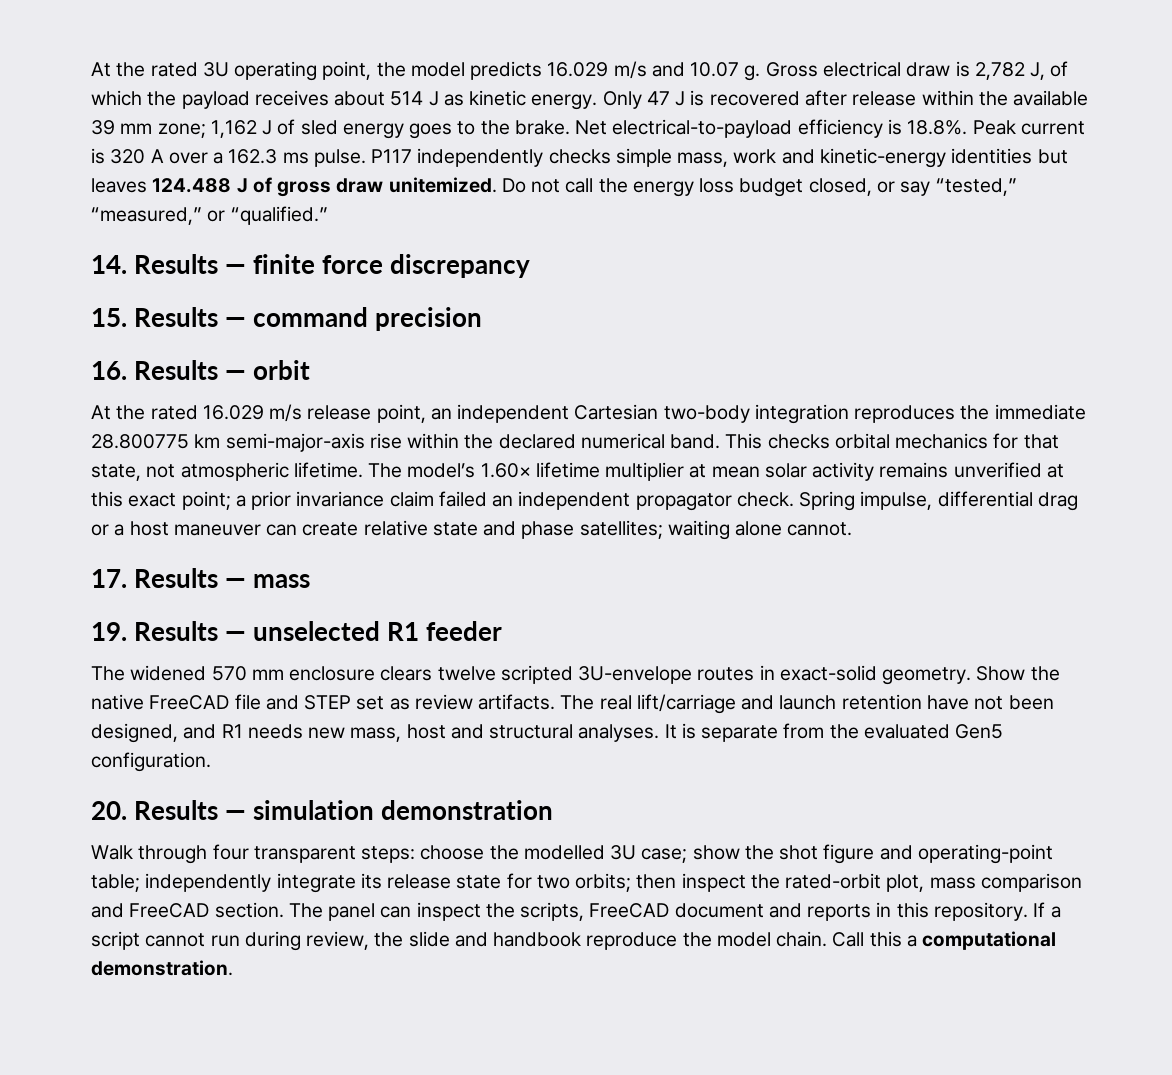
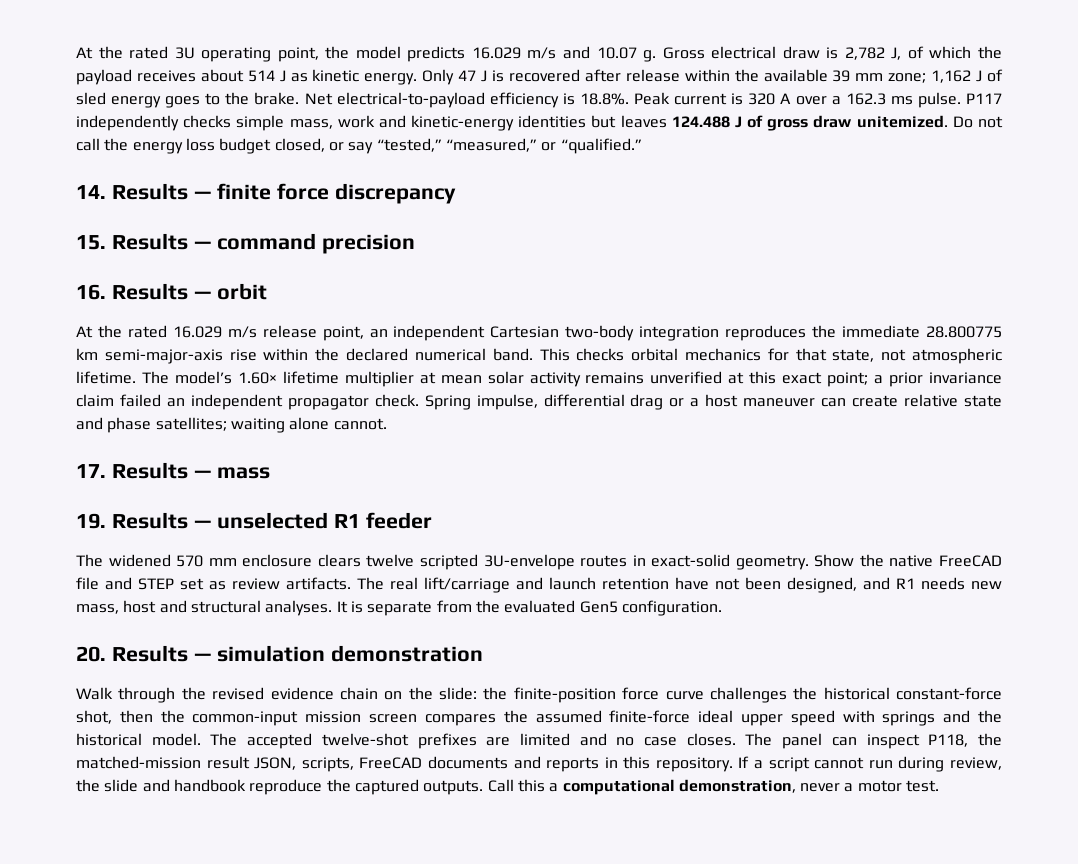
[212,844,1053,864] [91,873,1082,893] [91,902,515,921] four transparent steps: choose the modelled 3U case; show the shot figure and operating-point table; independently integrate its release state for two orbits; then inspect the rated-orbit plot, mass comparison and FreeCAD section. The panel can inspect the -> [181,687,1002,703] [76,710,1002,726] [76,733,1003,749] [76,756,297,770] the revised evidence chain on the slide: the finite-position force curve challenges the historical constant-force shot, then the common-input mission screen compares the assumed finite-force ideal upper speed with springs and the historical model. The accepted twelve-shot prefixes are limited and no case closes. The panel can inspect P118, the matched-mission result JSON,
[674,903,764,918] document -> [427,756,508,769] documents
[716,931,828,947] model chain. -> [354,779,484,795] captured outputs.
[91,960,233,976] demonstration. -> [678,779,940,793] demonstration, never a motor test.

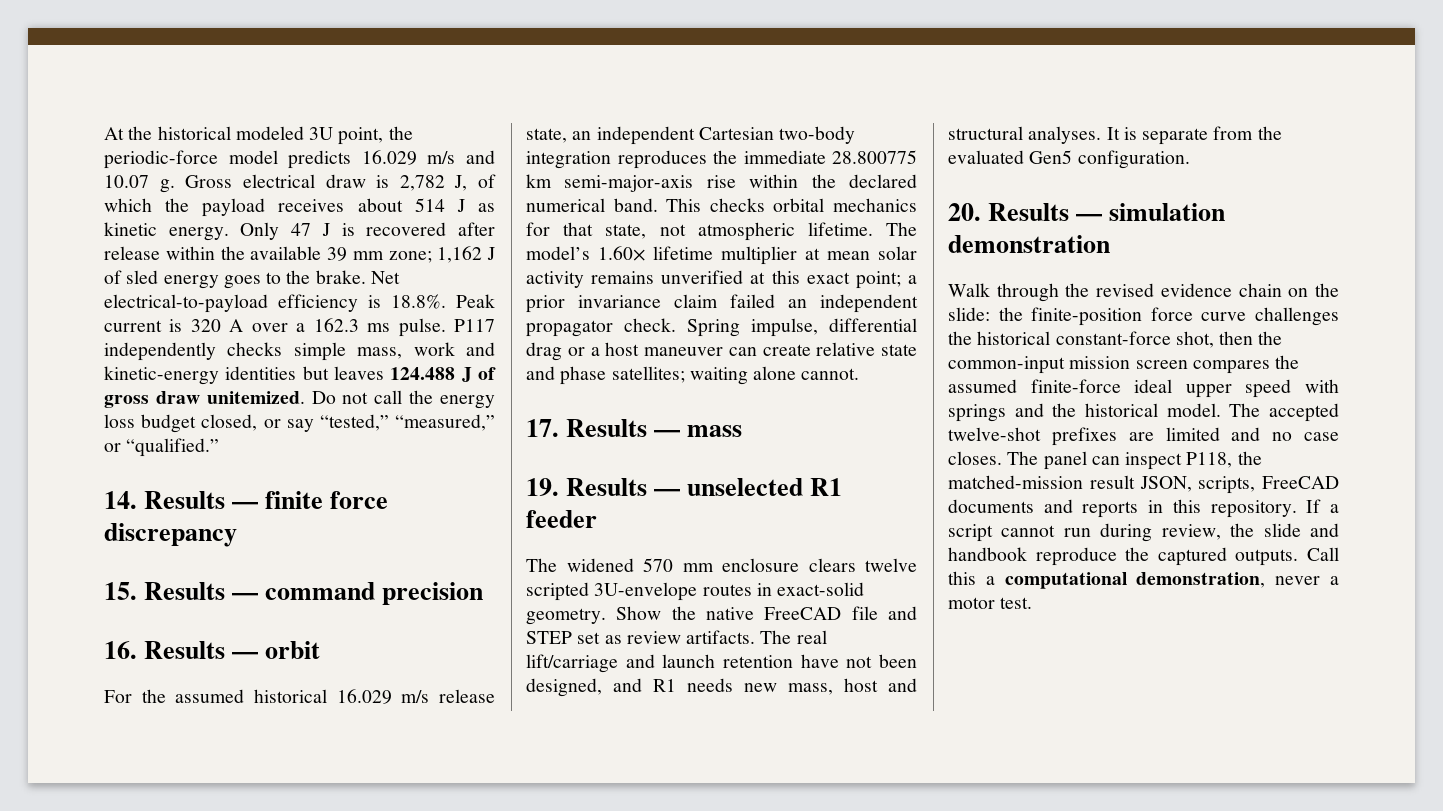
[76,46,272,62] At the rated 3U operating -> [104,126,334,140] At the historical modeled 3U
(350, 52) none -> [104,150,218,169] periodic-force
[76,325,167,338] At the rated -> [104,689,327,703] For the assumed historical
[322,326,364,341] point, -> [526,128,567,143] state,

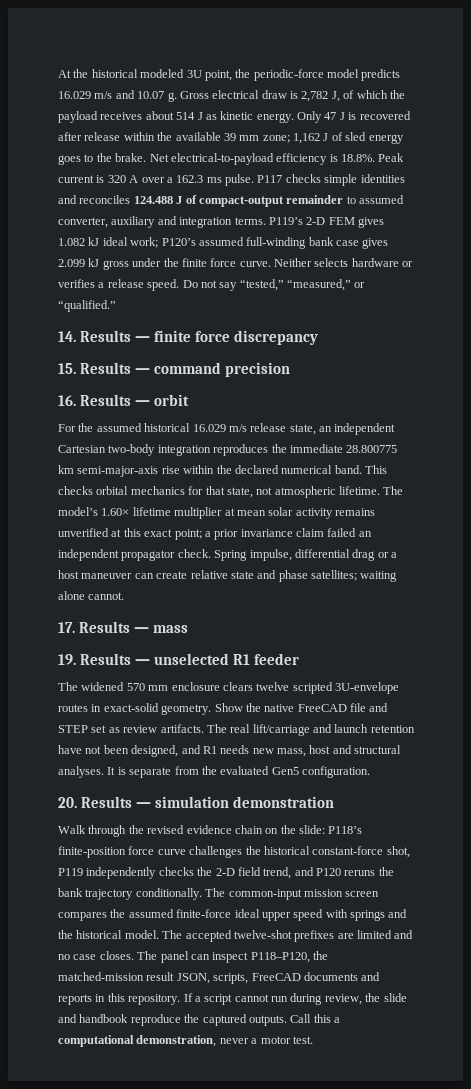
[104,342,216,361] independently -> (283, 179) none
[357,342,495,359] [104,366,496,385] [104,390,495,409] [104,414,281,433] mass, work and kinetic-energy identities but leaves 124.488 J of gross draw unitemized. Do not call the energy loss budget closed, or -> [360,174,405,183] [58,195,404,207] [58,216,384,228] [58,237,389,249] [58,258,414,270] [58,279,217,291] identities and reconciles 124.488 J of compact-output remainder to assumed converter, auxiliary and integration terms. P119’s 2-D FEM gives 1.082 kJ ideal work; P120’s assumed full-winding bank case gives 2.099 kJ gross under the finite force curve. Neither selects hardware or verifies a release speed. Do not
[998,307,1023,321] the -> [328,826,363,834] P118’s
[1219,331,1283,345] then the -> [58,867,394,879] [58,888,226,900] P119 independently checks the 2-D field trend, and P120 reruns the bank trajectory conditionally. The
[1186,452,1233,468] P118, -> [250,952,310,963] P118–P120,

